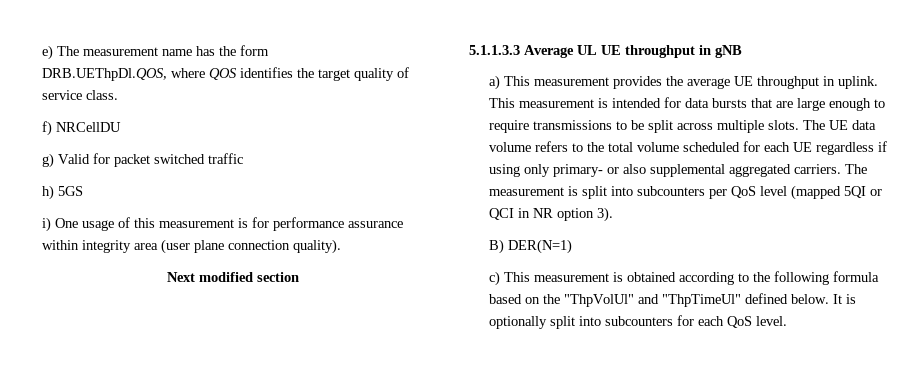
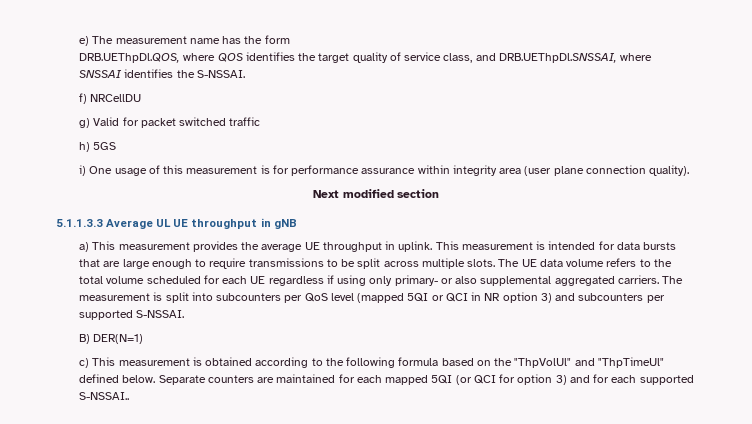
[86,90,119,100] class. -> [443,53,653,63] [79,69,245,78] class, and DRB.UEThpDl.SNSSAI, where SNSSAI identifies the S-NSSAI.
[597,207,614,222] 3). -> [540,293,665,303] [79,310,185,320] 3) and subcounters per supported S-NSSAI.
[833,294,857,304] [489,315,788,329] It is optionally split into subcounters for each QoS level. -> [158,374,694,385] [79,392,130,400] Separate counters are maintained for each mapped 5QI (or QCI for option 3) and for each supported S-NSSAI..

